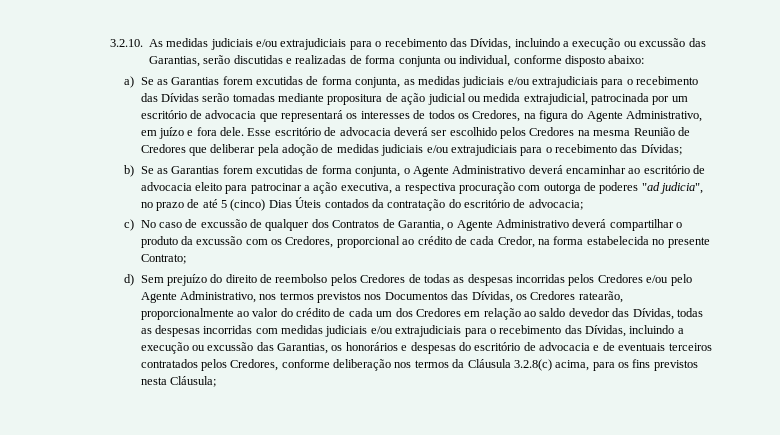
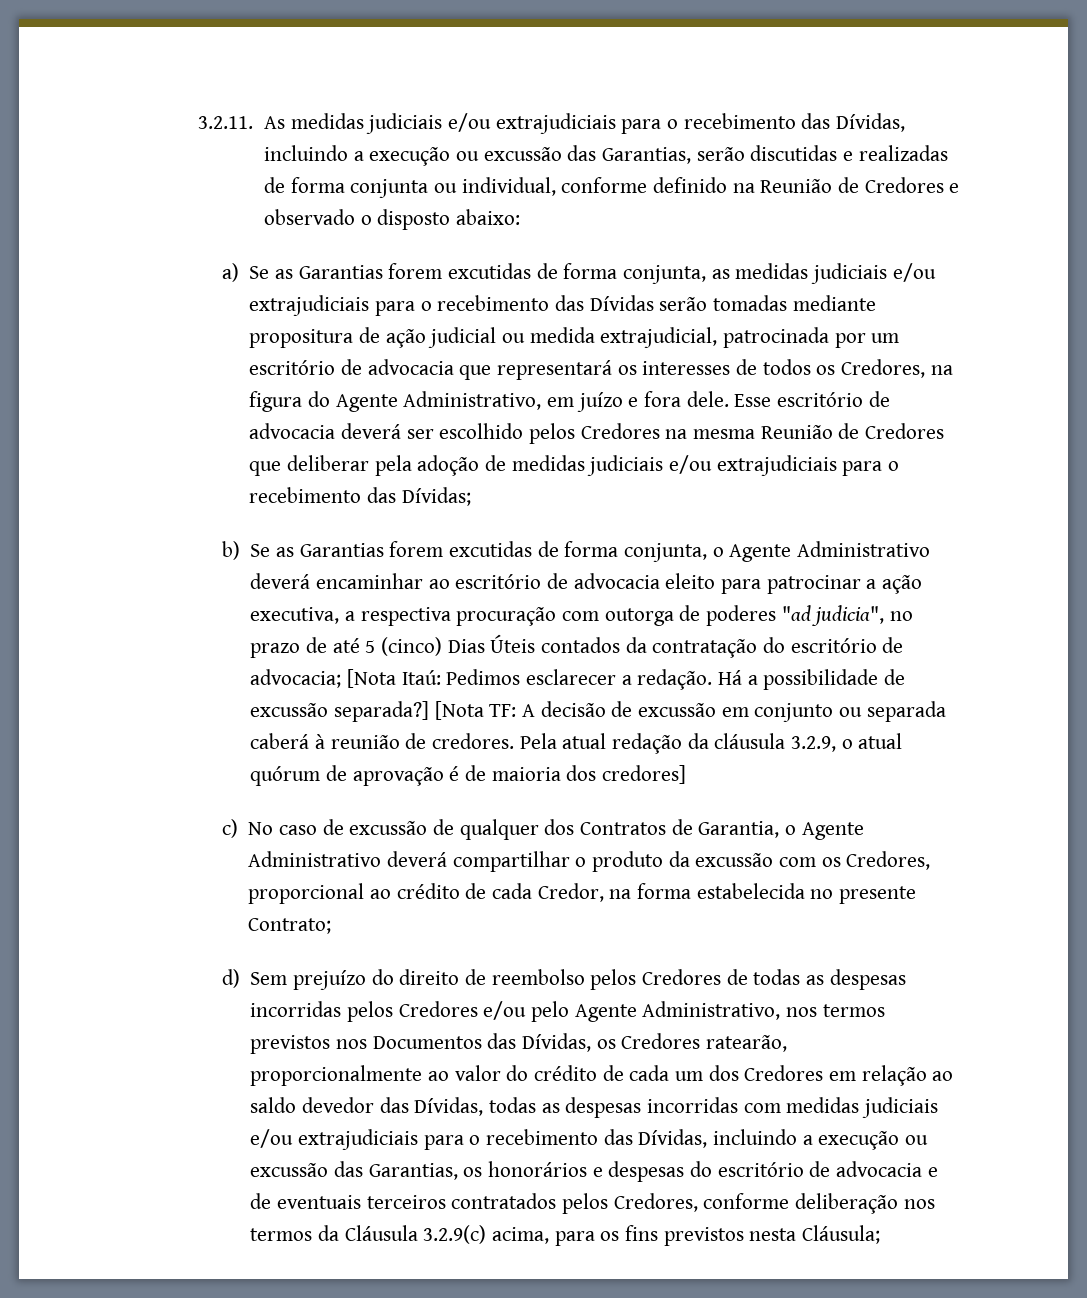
[109,39,143,47] 3.2.10. -> [198,116,254,129] 3.2.11.
(562, 59) none -> [652,177,960,193] [263,209,372,225] definido na Reunião de Credores e observado o
(583, 204) none -> [347,669,906,690] [250,701,946,722] [250,733,903,754] [250,765,687,786] [Nota Itaú: Pedimos esclarecer a redação. Há a possibilidade de excussão separada?] [Nota TF: A decisão de excussão em conjunto ou separada caberá à reunião de credores. Pela atual redação da cláusula 3.2.9, o atual quórum de aprovação é de maioria dos credores]
[513,359,552,371] 3.2.8(c) -> [423,1225,487,1244] 3.2.9(c)

